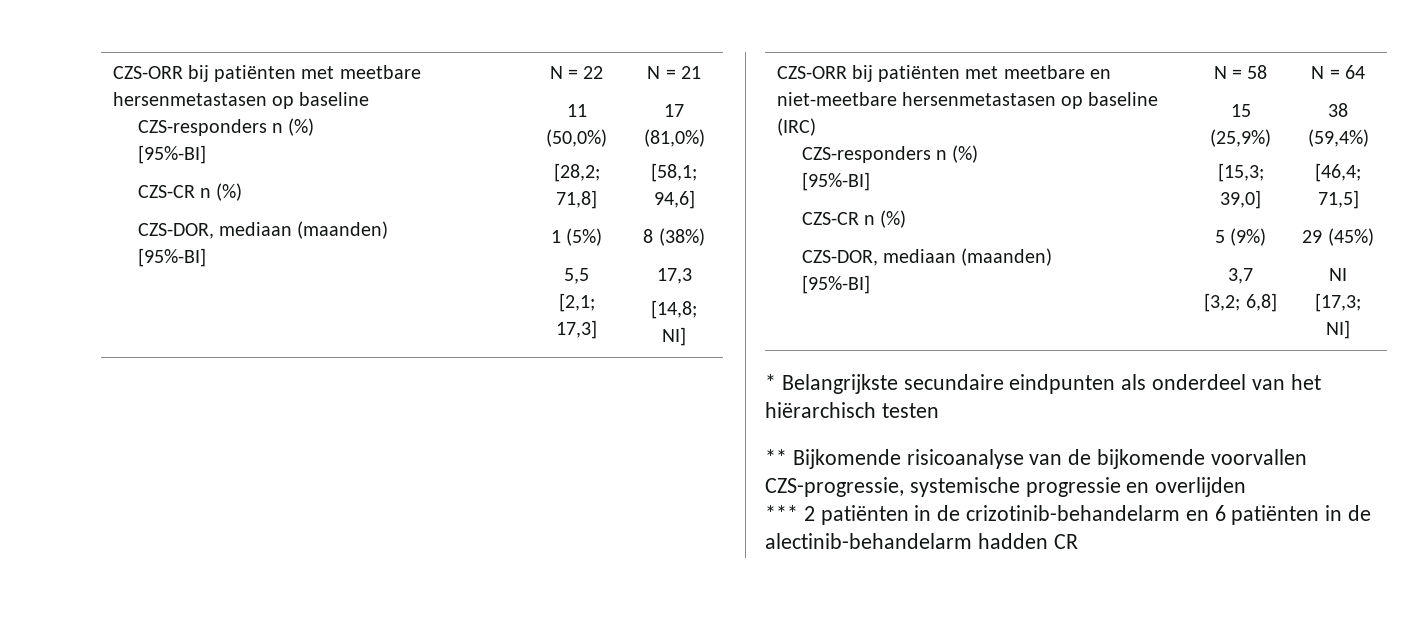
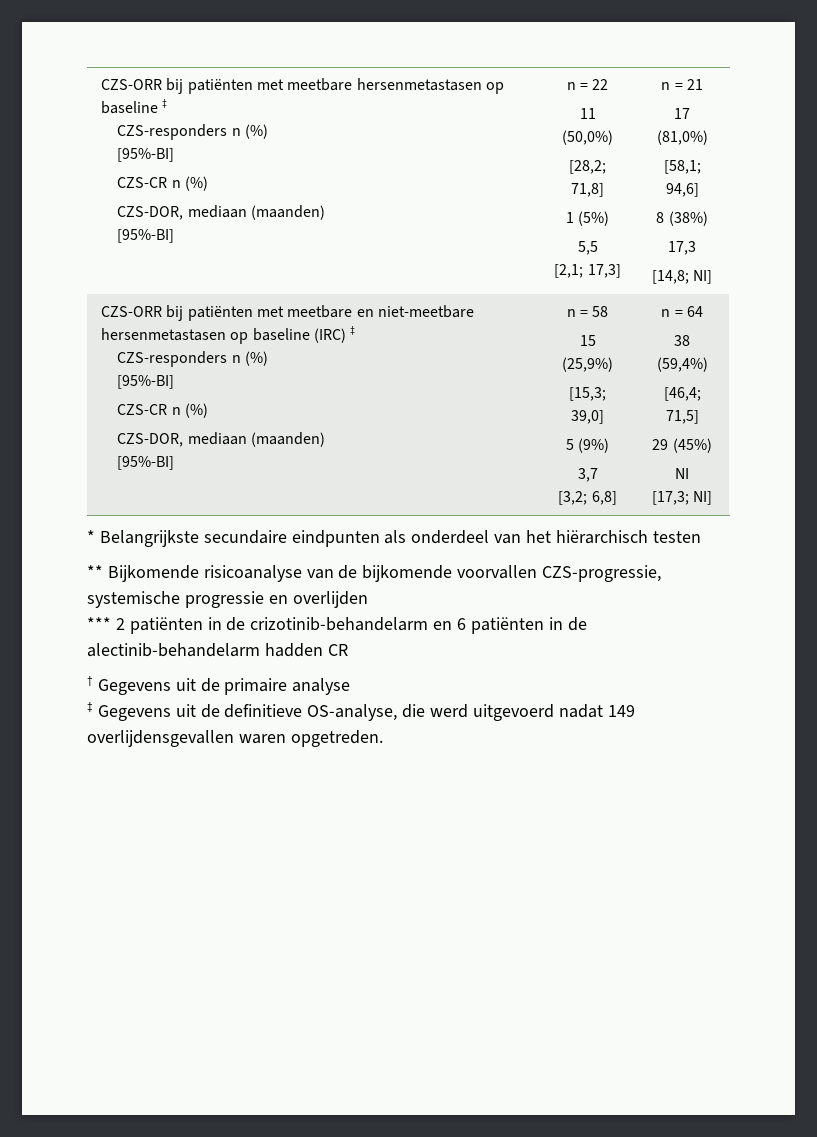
(370, 99) none -> [162,99,168,108] ‡
[549,66,563,79] N -> [566,82,576,90] n
[647,66,661,79] N -> [661,82,671,90] n
(816, 127) none -> [350,326,356,335] ‡
[1213,66,1227,79] N -> [566,309,576,317] n
[1311,66,1325,79] N -> [661,309,671,317] n
(1078, 541) none -> [87,676,351,695] [87,702,635,721] [87,730,383,747] // † Gegevens uit de primaire analyse // ‡ Gegevens uit de definitieve OS-analyse, die werd uitgevoerd nadat 149 overlijdensgevallen waren opgetreden.

